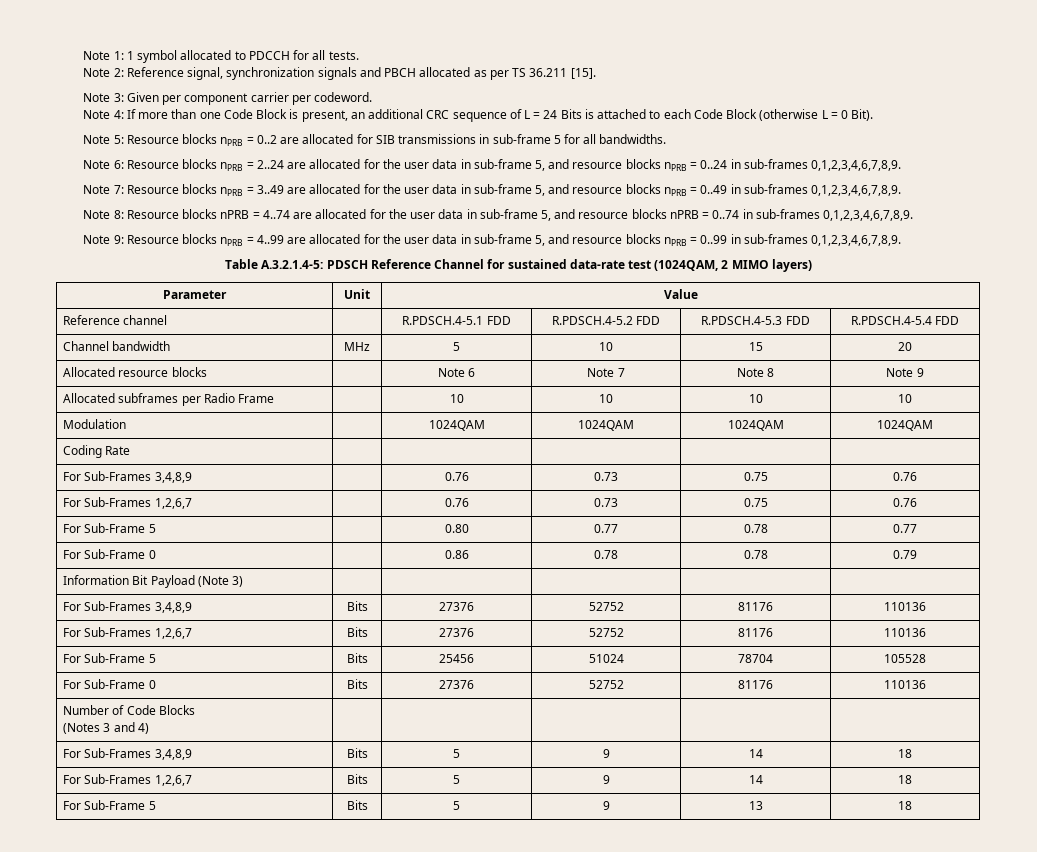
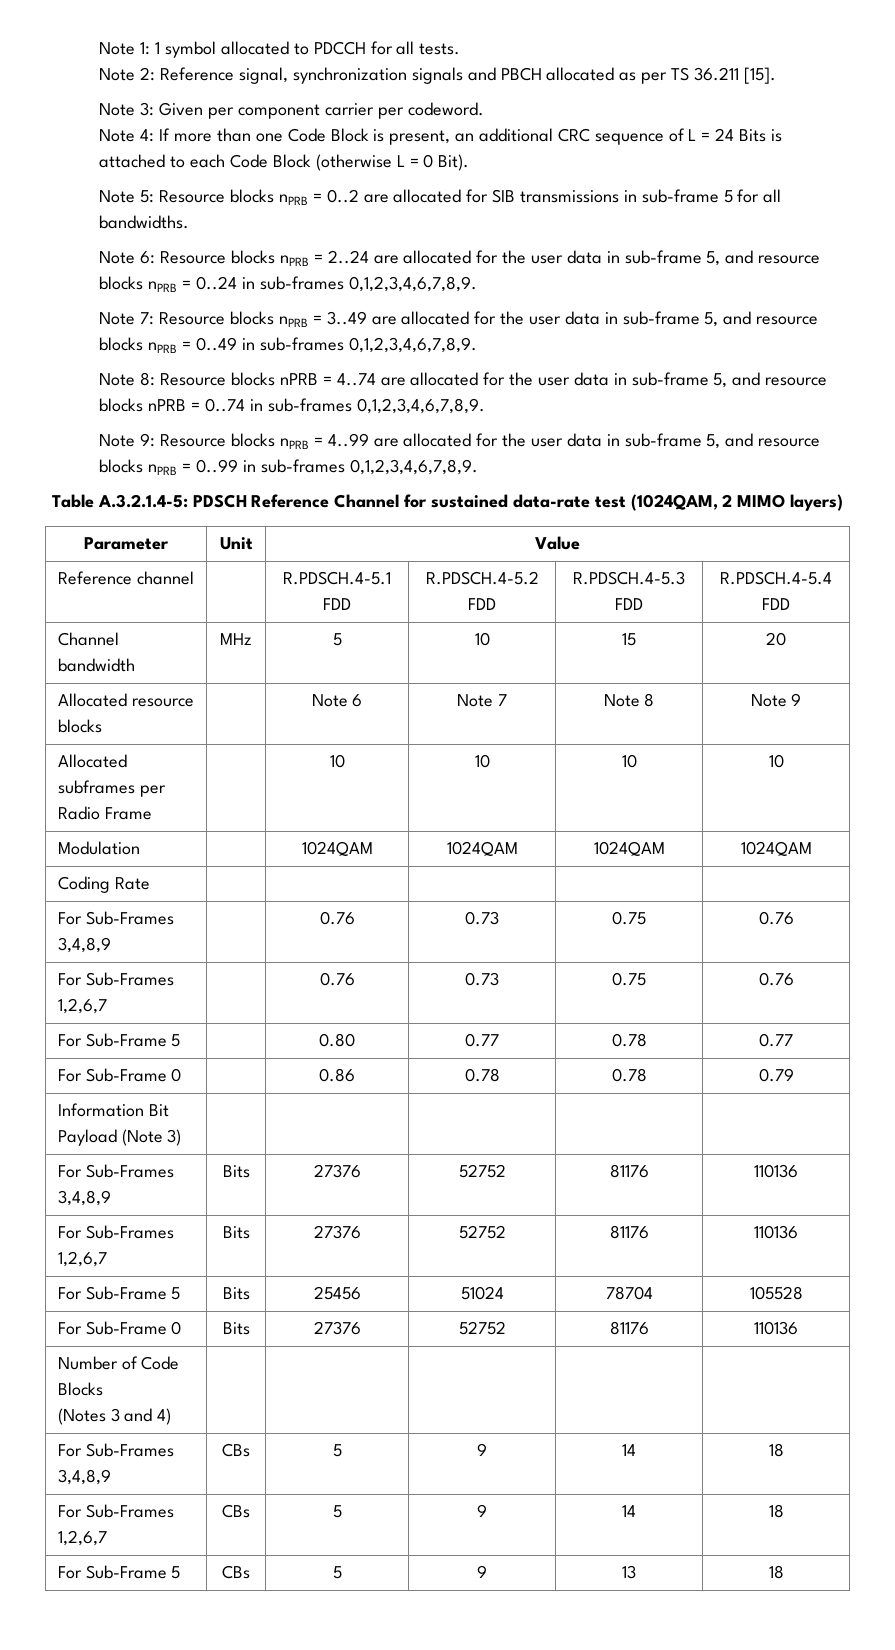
[346,748,368,758] Bits -> [222,1443,250,1457] CBs
[346,774,368,784] Bits -> [222,1504,250,1518] CBs
[346,800,368,810] Bits -> [222,1565,250,1579] CBs

